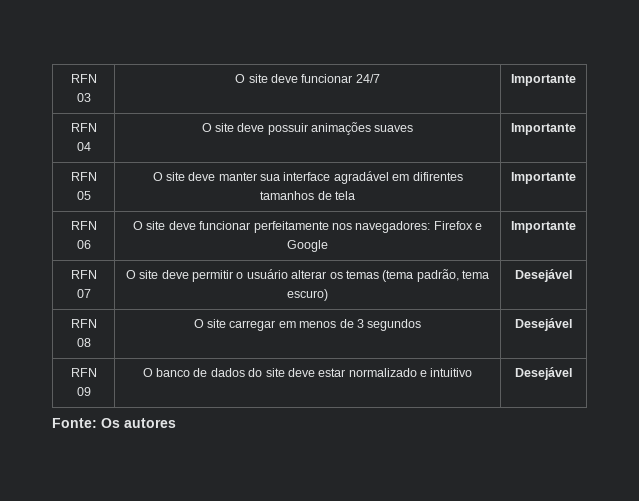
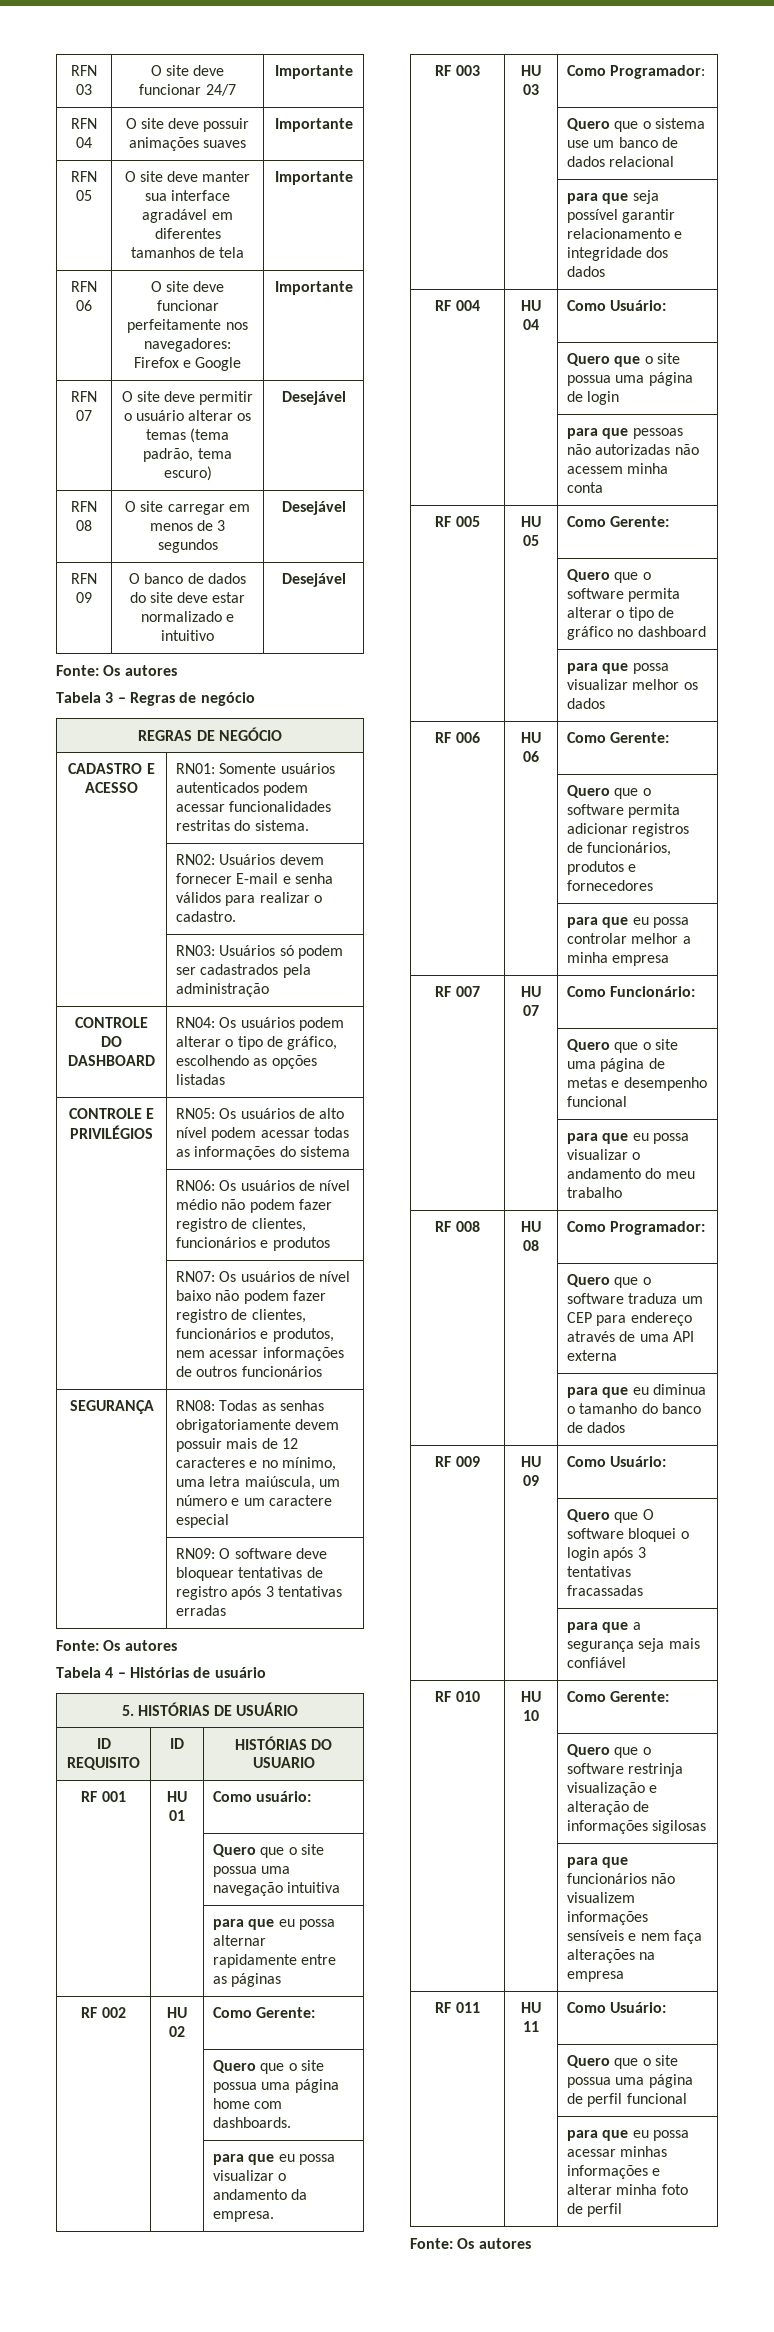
[412,172,463,181] difirentes -> [154,228,221,239] diferentes
(176, 423) none -> [56,692,255,706] [138,727,282,741] [68,763,155,774] [85,782,138,793] [176,763,335,774] [176,782,309,796] [176,801,332,812] [176,820,309,831] [176,854,324,865] [176,873,333,884] [176,892,322,906] [176,911,237,922] [176,945,343,959] [176,964,311,978] [176,983,270,997] [75,1017,148,1028] [101,1036,122,1047] [68,1055,155,1066] [176,1017,344,1031] [176,1036,338,1050] [176,1055,317,1069] [176,1074,226,1085] [68,1108,155,1119] [70,1125,153,1139] [176,1108,345,1119] [176,1127,349,1141] [176,1146,350,1160] [176,1180,351,1191] [176,1199,332,1213] [176,1218,306,1232] [176,1237,330,1251] [176,1271,351,1282] [176,1290,326,1304] [176,1309,306,1323] [176,1328,334,1342] [176,1347,344,1361] [176,1366,322,1377] [69,1400,154,1414] [176,1400,324,1411] [176,1419,340,1433] [176,1438,298,1452] [176,1457,336,1471] [176,1476,340,1490] [176,1495,332,1506] [176,1514,230,1528] [176,1548,327,1559] [176,1567,323,1581] [176,1586,342,1600] [176,1605,227,1616] [56,1640,177,1651] [56,1667,266,1678] [121,1702,299,1716] [96,1738,111,1749] [67,1757,140,1770] [170,1738,184,1749] [234,1736,333,1750] [252,1757,315,1768] [81,1791,126,1802] [167,1791,187,1802] [169,1810,185,1821] [213,1791,312,1802] [213,1844,324,1858] [213,1866,291,1877] [213,1882,341,1896] [213,1919,335,1930] [213,1935,267,1946] [213,1954,337,1968] [213,1973,282,1987] [81,2007,126,2018] [167,2007,187,2018] [169,2026,185,2037] [213,2007,316,2018] [213,2060,324,2074] [213,2079,339,2093] [213,2098,283,2109] [213,2117,292,2128] [213,2154,335,2165] [213,2170,287,2181] [213,2189,308,2200] [213,2211,275,2222] [435,65,480,76] [521,65,541,76] [523,84,539,95] [567,65,706,79] [567,118,705,132] [567,137,678,148] [567,156,675,167] [567,190,659,204] [567,209,676,223] [567,228,683,239] [567,247,669,261] [567,266,606,277] [435,300,480,311] [521,300,541,311] [523,319,539,330] [567,300,667,311] [567,353,680,367] [567,372,693,386] [567,391,620,405] [567,428,683,439] [567,444,699,455] [567,463,669,474] [567,482,604,493] [435,516,480,527] [521,516,541,527] [523,535,539,546] [567,516,670,527] [567,569,651,583] [567,588,681,602] [567,607,674,621] [567,626,706,640] [567,663,669,674] [567,679,698,690] [567,698,606,709] [435,732,480,743] [521,732,541,743] [523,751,539,762] [567,732,670,743] [567,785,651,799] [567,804,681,818] [567,823,690,837] [567,842,672,856] [567,861,637,875] [567,880,654,891] [567,917,689,928] [567,933,691,944] [567,952,670,966] [435,986,480,997] [521,986,541,997] [523,1005,539,1016] [567,986,696,997] [567,1039,678,1053] [567,1058,665,1072] [567,1077,707,1091] [567,1096,628,1107] [567,1133,689,1144] [567,1149,641,1160] [567,1168,695,1179] [567,1187,623,1198] [435,1221,480,1232] [521,1221,541,1232] [523,1240,539,1251] [567,1221,706,1235] [567,1274,651,1288] [567,1293,703,1304] [567,1312,692,1326] [567,1331,694,1342] [567,1350,618,1361] [567,1384,706,1398] [567,1403,701,1414] [567,1422,626,1433] [435,1456,480,1467] [521,1456,541,1467] [523,1475,539,1486] [567,1456,667,1467] [567,1509,654,1523] [567,1528,689,1542] [567,1547,646,1561] [567,1566,632,1577] [567,1585,644,1596] [567,1622,641,1633] [567,1638,700,1652] [567,1657,627,1668] [435,1691,480,1702] [521,1691,541,1702] [523,1710,539,1721] [567,1691,670,1702] [567,1744,651,1758] [567,1763,684,1777] [567,1782,658,1796] [567,1801,650,1815] [567,1820,707,1834] [567,1857,629,1868] [567,1873,676,1884] [567,1892,636,1903] [567,1911,649,1925] [567,1930,702,1944] [567,1949,656,1963] [567,1971,625,1982] [435,2002,480,2013] [521,2002,541,2013] [523,2021,539,2032] [567,2002,667,2013] [567,2055,678,2069] [567,2074,693,2088] [567,2093,687,2107] [567,2130,689,2141] [567,2146,668,2157] [567,2165,661,2179] [567,2184,688,2195] [567,2203,623,2217] [410,2238,531,2249] // Tabela 3 – Regras de negócio // REGRAS DE NEGÓCIO // CADASTRO E ACESSO | RN01: Somente usuários autenticados podem acessar funcionalidades restritas do sistema. // | RN02: Usuários devem fornecer E-mail e senha válidos para realizar o cadastro. // | RN03: Usuários só podem ser cadastrados pela administração // CONTROLE DO DASHBOARD | RN04: Os usuários podem alterar o tipo de gráfico, escolhendo as opções listadas // CONTROLE E PRIVILÉGIOS | RN05: Os usuários de alto nível podem acessar todas as informações do sistema // | RN06: Os usuários de nível médio não podem fazer registro de clientes, funcionários e produtos // | RN07: Os usuários de nível baixo não podem fazer registro de clientes, funcionários e produtos, nem acessar informações de outros funcionários // SEGURANÇA | RN08: Todas as senhas obrigatoriamente devem possuir mais de 12 caracteres e no mínimo, uma letra maiúscula, um número e um caractere especial // | RN09: O software deve bloquear tentativas de registro após 3 tentativas erradas // Fonte: Os autores // Tabela 4 – Histórias de usuário // 5. HISTÓRIAS DE USUÁRIO // ID REQUISITO | ID | HISTÓRIAS DO USUARIO // RF 001 | HU 01 | Como usuário: // | | Quero que o site possua uma navegação intuitiva // | | para que eu possa alternar rapidamente entre as páginas // RF 002 | HU 02 | Como Gerente: // | | Quero que o site possua uma página home com dashboards. // | | para que eu possa visualizar o andamento da empresa. // RF 003 | HU 03 | Como Programador: // | | Quero que o sistema use um banco de dados relacional // | | para que seja possível garantir relacionamento e integridade dos dados // RF 004 | HU 04 | Como Usuário: // | | Quero que o site possua uma página de login // | | para que pessoas não autorizadas não acessem minha conta // RF 005 | HU 05 | Como Gerente: // | | Quero que o software permita alterar o tipo de gráfico no dashboard // | | para que possa visualizar melhor os dados // RF 006 | HU 06 | Como Gerente: // | | Quero que o software permita adicionar registros de funcionários, produtos e fornecedores // | | para que eu possa controlar melhor a minha empresa // RF 007 | HU 07 | Como Funcionário: // | | Quero que o site uma página de metas e desempenho funcional // | | para que eu possa visualizar o andamento do meu trabalho // RF 008 | HU 08 | Como Programador: // | | Quero que o software traduza um CEP para endereço através de uma API externa // | | para que eu diminua o tamanho do banco de dados // RF 009 | HU 09 | Como Usuário: // | | Quero que O software bloquei o login após 3 tentativas fracassadas // | | para que a segurança seja mais confiável // RF 010 | HU 10 | Como Gerente: // | | Quero que o software restrinja visualização e alteração de informações sigilosas // | | para que funcionários não visualizem informações sensíveis e nem faça alterações na empresa // RF 011 | HU 11 | Como Usuário: // | | Quero que o site possua uma página de perfil funcional // | | para que eu possa acessar minhas informações e alterar minha foto de perfil // Fonte: Os autores

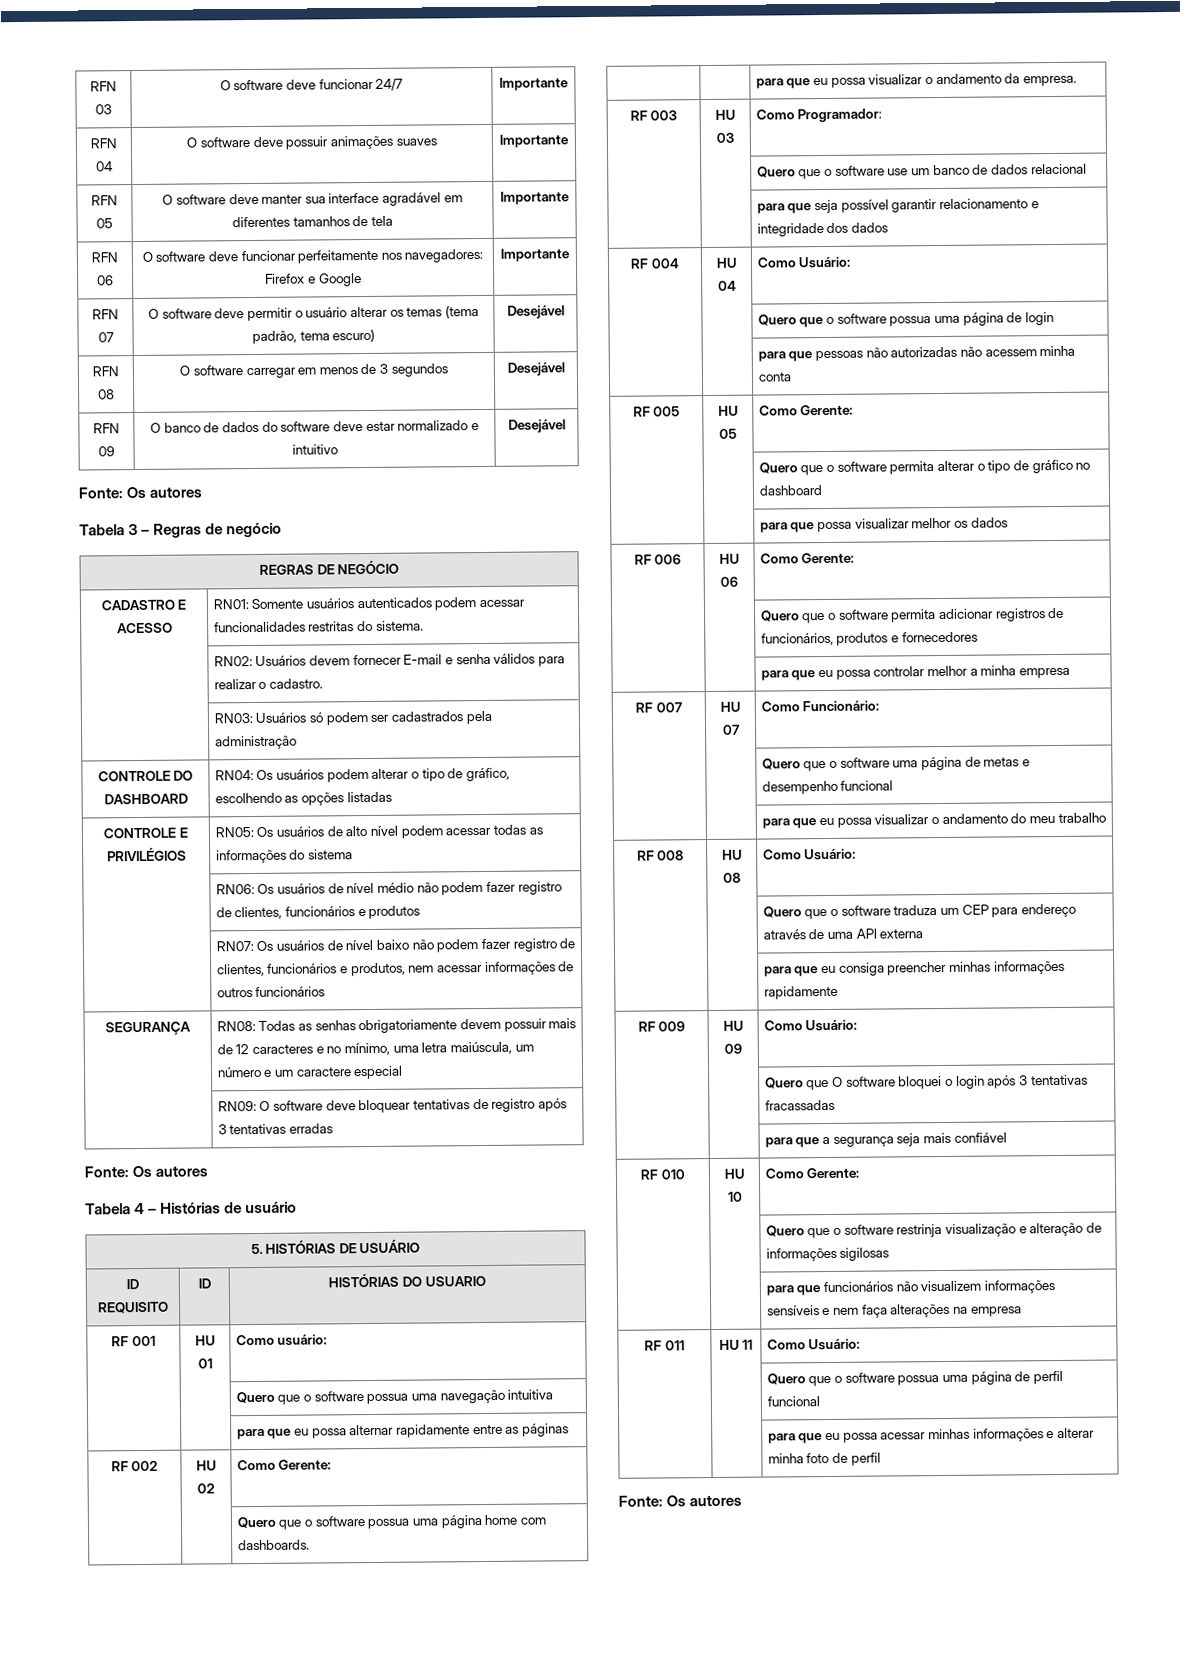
[166,65,189,76] site -> [233,79,284,91] software
[140,118,164,129] site -> [200,136,251,148] software
[139,171,163,182] site -> [175,194,226,205] software
[166,281,189,292] site -> [155,251,206,262] software
[136,391,160,402] site -> [161,308,212,319] software
[140,501,164,512] site -> [192,365,243,376] software
[149,592,173,603] site -> [280,421,331,432] software
[300,1844,324,1855] site -> [313,1391,364,1402] software
[300,2060,324,2071] site -> [314,1516,365,1527] software
[654,118,705,129] sistema -> [834,165,885,176] software
[656,353,680,364] site -> [836,313,887,324] software
[654,1039,678,1050] site -> [839,757,890,768] software
[610,1221,706,1235] Programador: -> [804,848,857,861] Usuário:
[652,1384,706,1395] [567,1403,701,1414] [567,1422,626,1433] diminua o tamanho do banco de dados -> [838,960,1065,976] [763,985,838,1000] consiga preencher minhas informações rapidamente
[654,2055,678,2066] site -> [844,1372,895,1383] software

